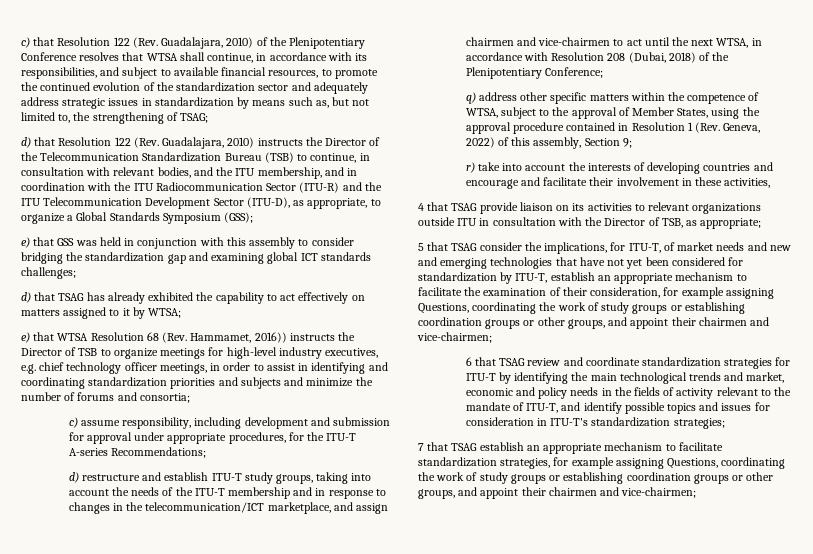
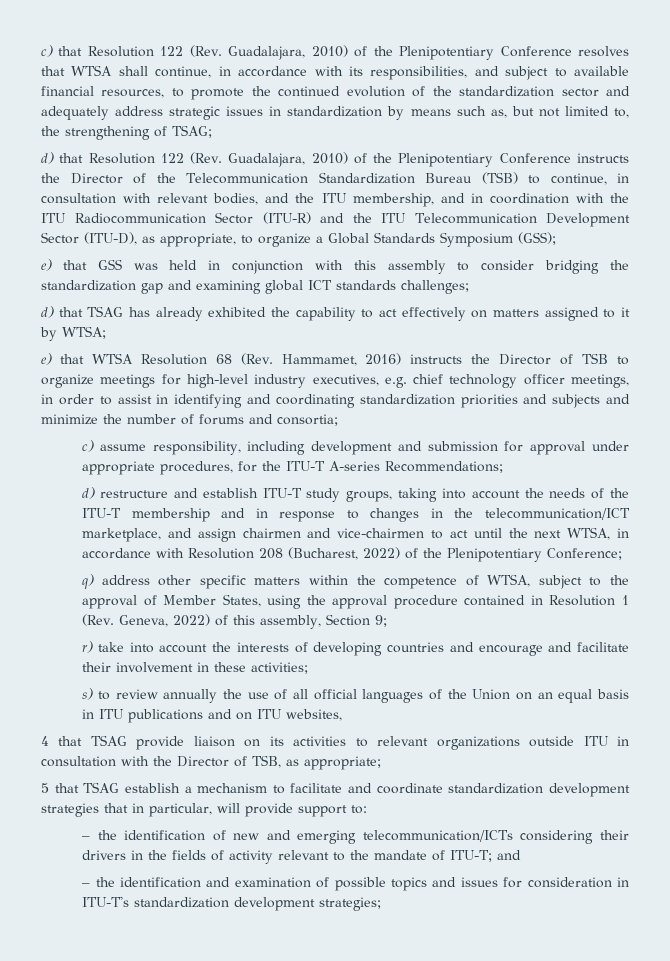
(255, 142) none -> [353,153,571,167] of the Plenipotentiary Conference
[254,332,287,343] 2016)) -> [365,353,402,365] 2016)
[628,52,696,63] (Dubai, 2018) -> [288,547,401,560] (Bucharest, 2022)
[724,178,771,188] activities, -> [251,662,309,674] [82,688,629,703] [82,709,343,723] activities; // s) to review annually the use of all official languages of the Union on an equal basis in ITU publications and on ITU websites,
[479,242,791,254] [418,257,744,269] [418,272,747,284] [418,287,774,299] [418,302,745,314] [418,317,770,329] [417,332,492,343] [465,357,791,369] [465,372,785,384] [465,387,599,399] consider the implications, for ITU-T, of market needs and new and emerging technologies that have not yet been considered for standardization by ITU-T, establish an appropriate mechanism to facilitate the examination of their consideration, for example assigning Questions, coordinating the work of study groups or establishing coordination groups or other groups, and appoint their chairmen and vice-chairmen; // 6 that TSAG review and coordinate standardization strategies for ITU-T by identifying the main technological trends and market, economic and policy needs -> [124,783,630,797] [41,803,367,817] [82,830,629,844] [82,850,127,860] establish a mechanism to facilitate and coordinate standardization development strategies that in particular, will provide support to: // – the identification of new and emerging telecommunication/ICTs considering their drivers
[526,402,622,414] ITU-T, and identify -> [450,850,522,862] [82,877,330,888] ITU-T; and // – the identification and examination of
(671, 422) none -> [234,897,316,911] development
[418,442,723,454] [418,457,786,469] [418,472,774,484] [418,487,697,499] // 7 that TSAG establish an appropriate mechanism to facilitate standardization strategies, for example assigning Questions, coordinating the work of study groups or establishing coordination groups or other groups, and appoint their chairmen and vice-chairmen; -> (382, 904) none

